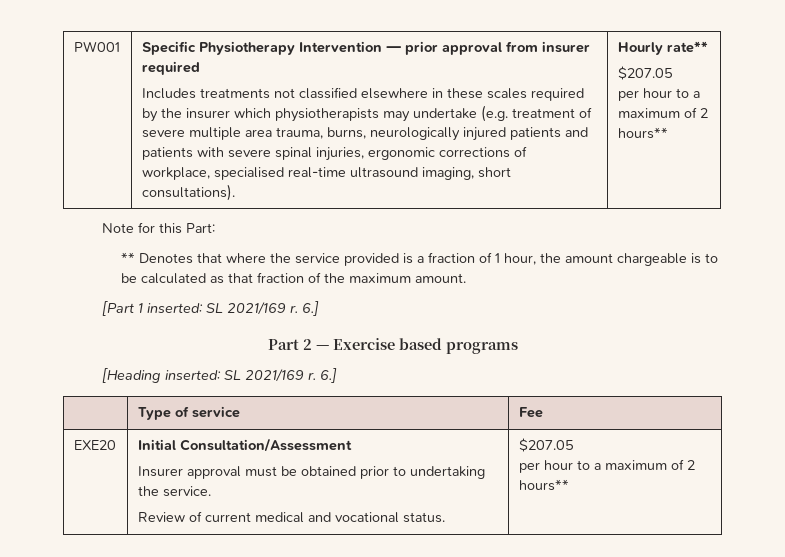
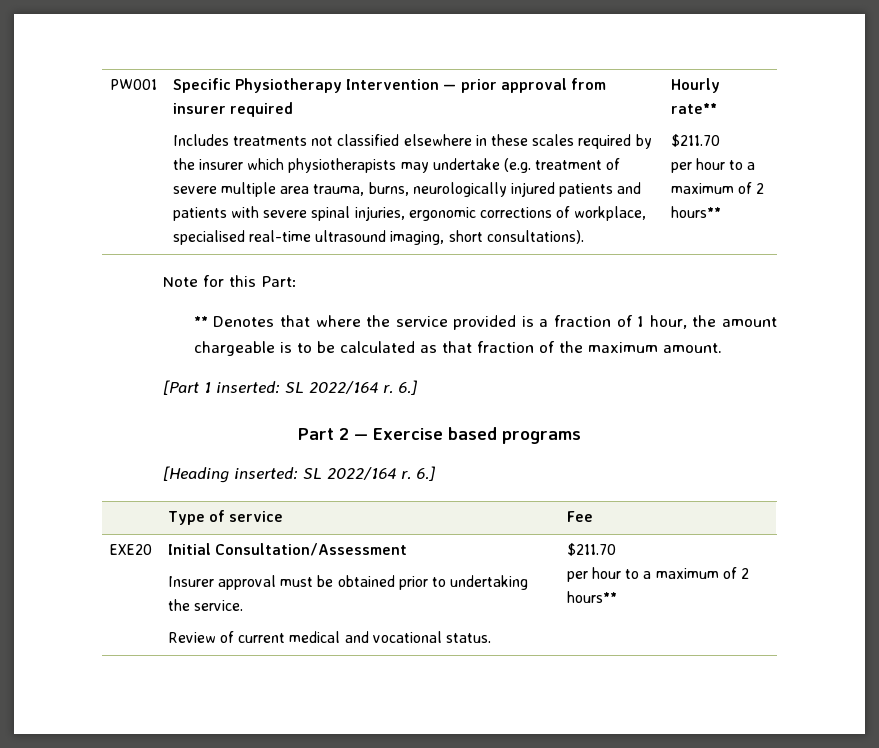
[617,66,673,80] $207.05 -> [670,134,720,147] $211.70
[226,302,286,315] 2021/169 -> [309,381,379,394] 2022/164
[244,369,304,382] 2021/169 -> [327,467,397,480] 2022/164
[518,438,574,452] $207.05 -> [566,543,616,556] $211.70

